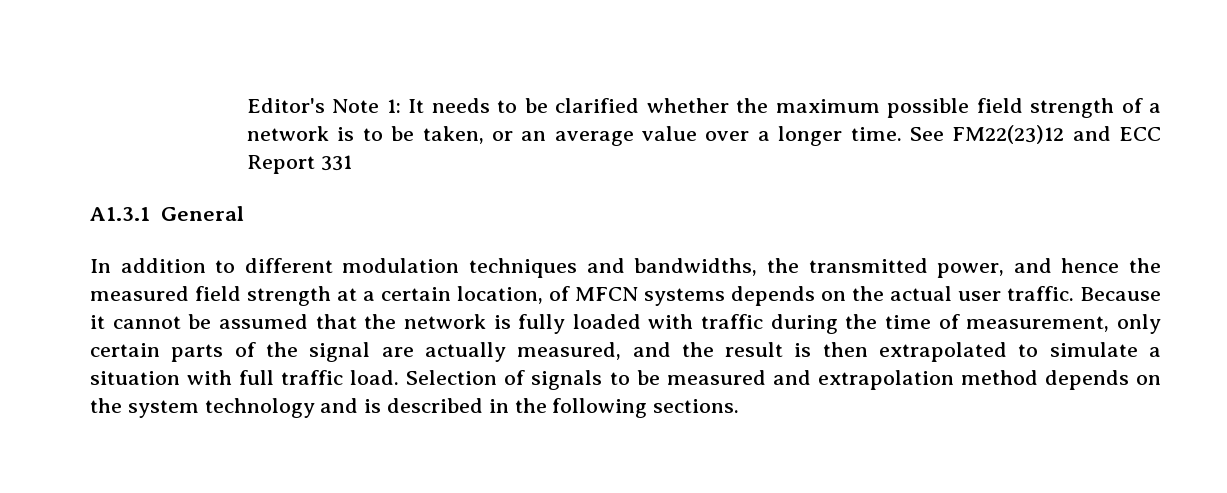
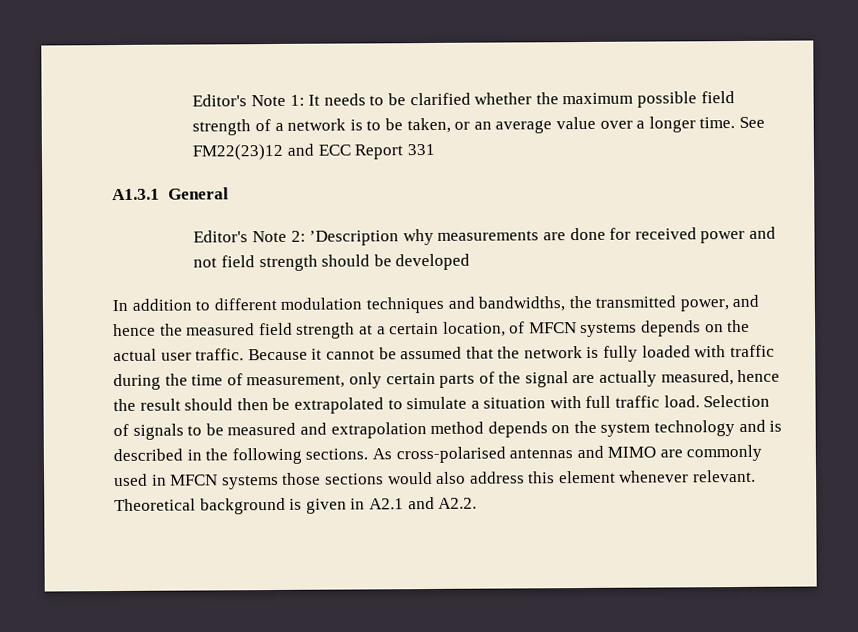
(244, 213) none -> [193,226,776,246] [193,253,471,272] // Editor's Note 2: ’Description why measurements are done for received power and not field strength should be developed
[632,342,671,357] and -> [737,369,781,383] hence
[794,342,868,357] is then -> [184,397,291,411] should then be
(740, 406) none -> [371,444,763,464] [114,469,757,490] [114,496,478,515] As cross-polarised antennas and MIMO are commonly used in MFCN systems those sections would also address this element whenever relevant. Theoretical background is given in A2.1 and A2.2.

